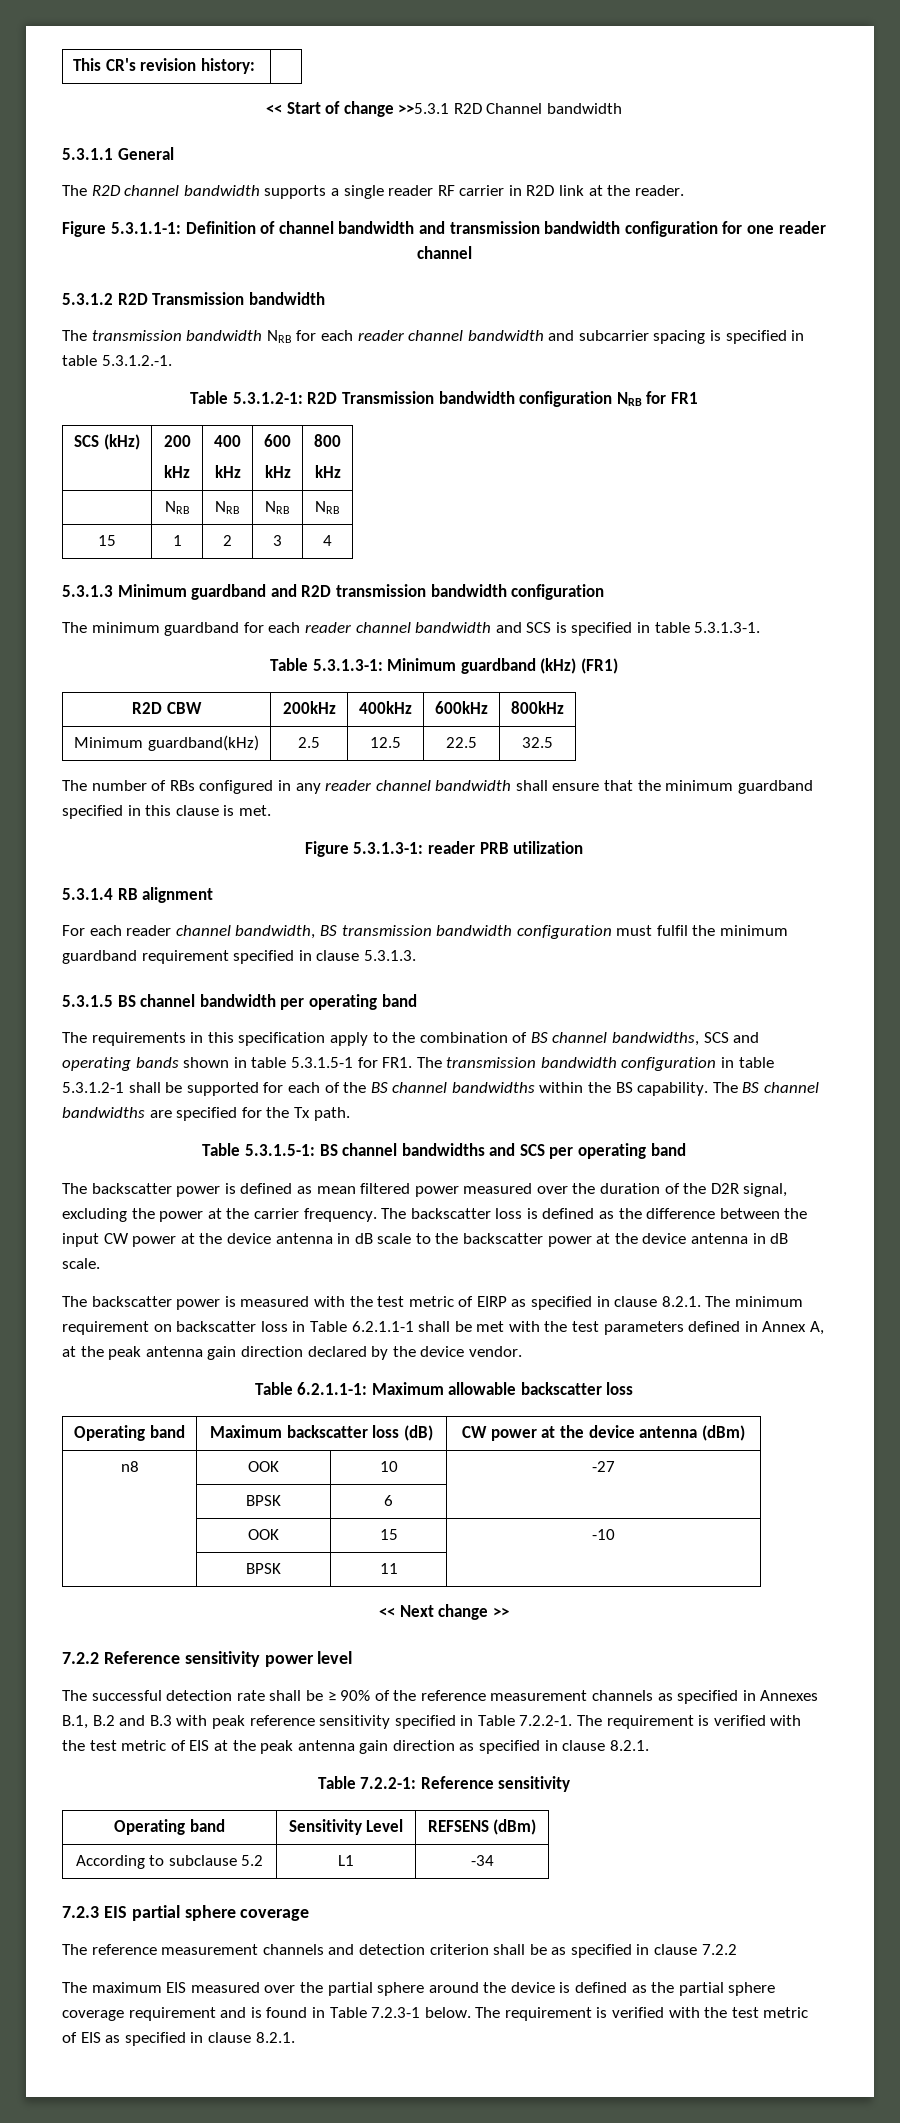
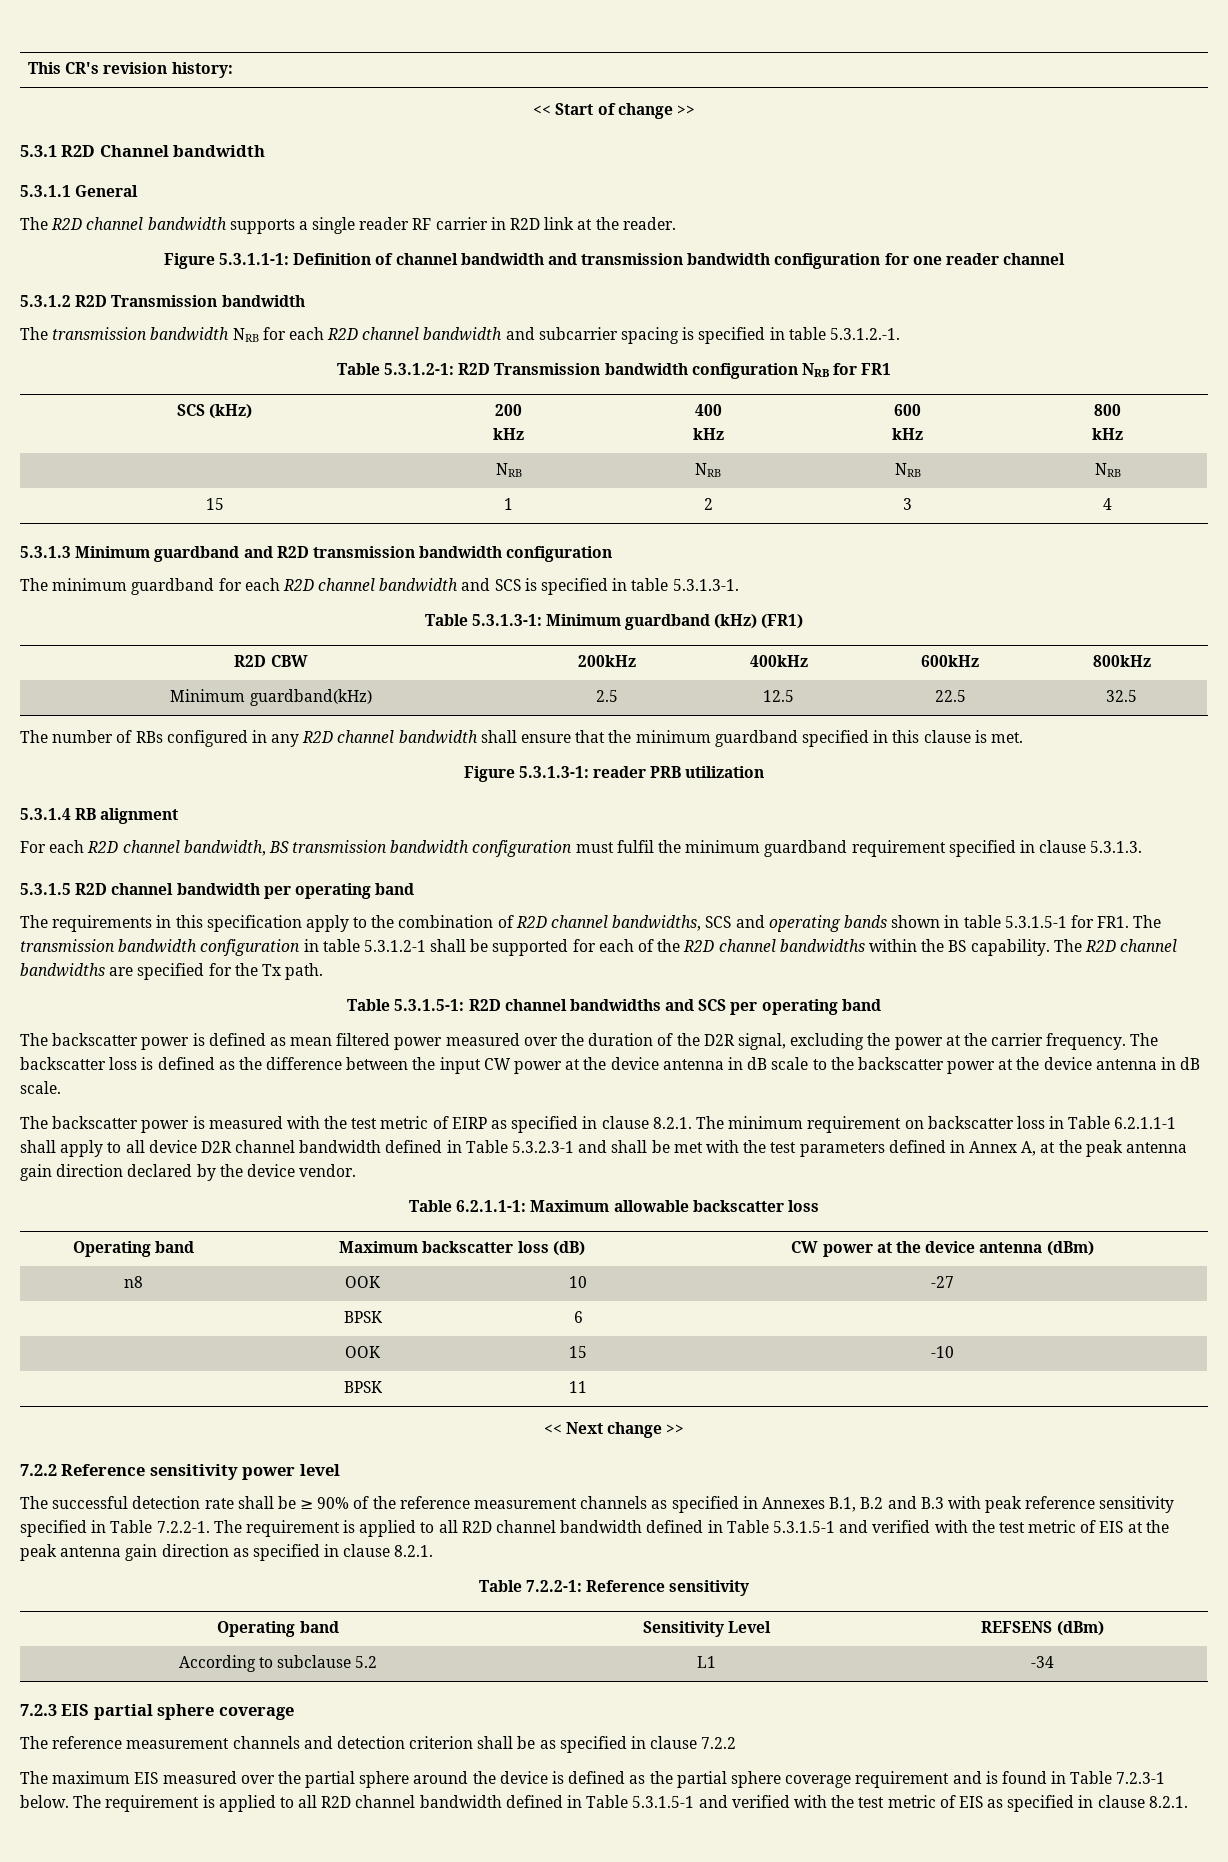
[398,103,450,114] >>5.3.1 -> [676,105,695,115] [20,145,57,157] >> // 5.3.1
[357,330,404,341] reader -> [327,328,359,340] R2D
[304,622,351,633] reader -> [282,579,314,591] R2D
[325,780,372,791] reader -> [302,731,334,743] R2D
[126,925,172,936] reader -> [87,841,119,853] R2D
[117,995,136,1007] BS -> [75,883,108,895] R2D
[530,1032,548,1043] BS -> [515,916,547,928] R2D
[370,1082,388,1093] BS -> [683,940,715,952] R2D
[742,1082,760,1093] BS -> [1084,940,1116,952] R2D
[319,1144,338,1156] BS -> [468,999,501,1011] R2D
(451, 1326) none -> [60,1140,648,1157] apply to all device D2R channel bandwidth defined in Table 5.3.2.3-1 and shall
(710, 1720) none -> [359,1520,869,1537] applied to all R2D channel bandwidth defined in Table 5.3.1.5-1 and
(608, 2012) none -> [218,1795,728,1812] applied to all R2D channel bandwidth defined in Table 5.3.1.5-1 and

